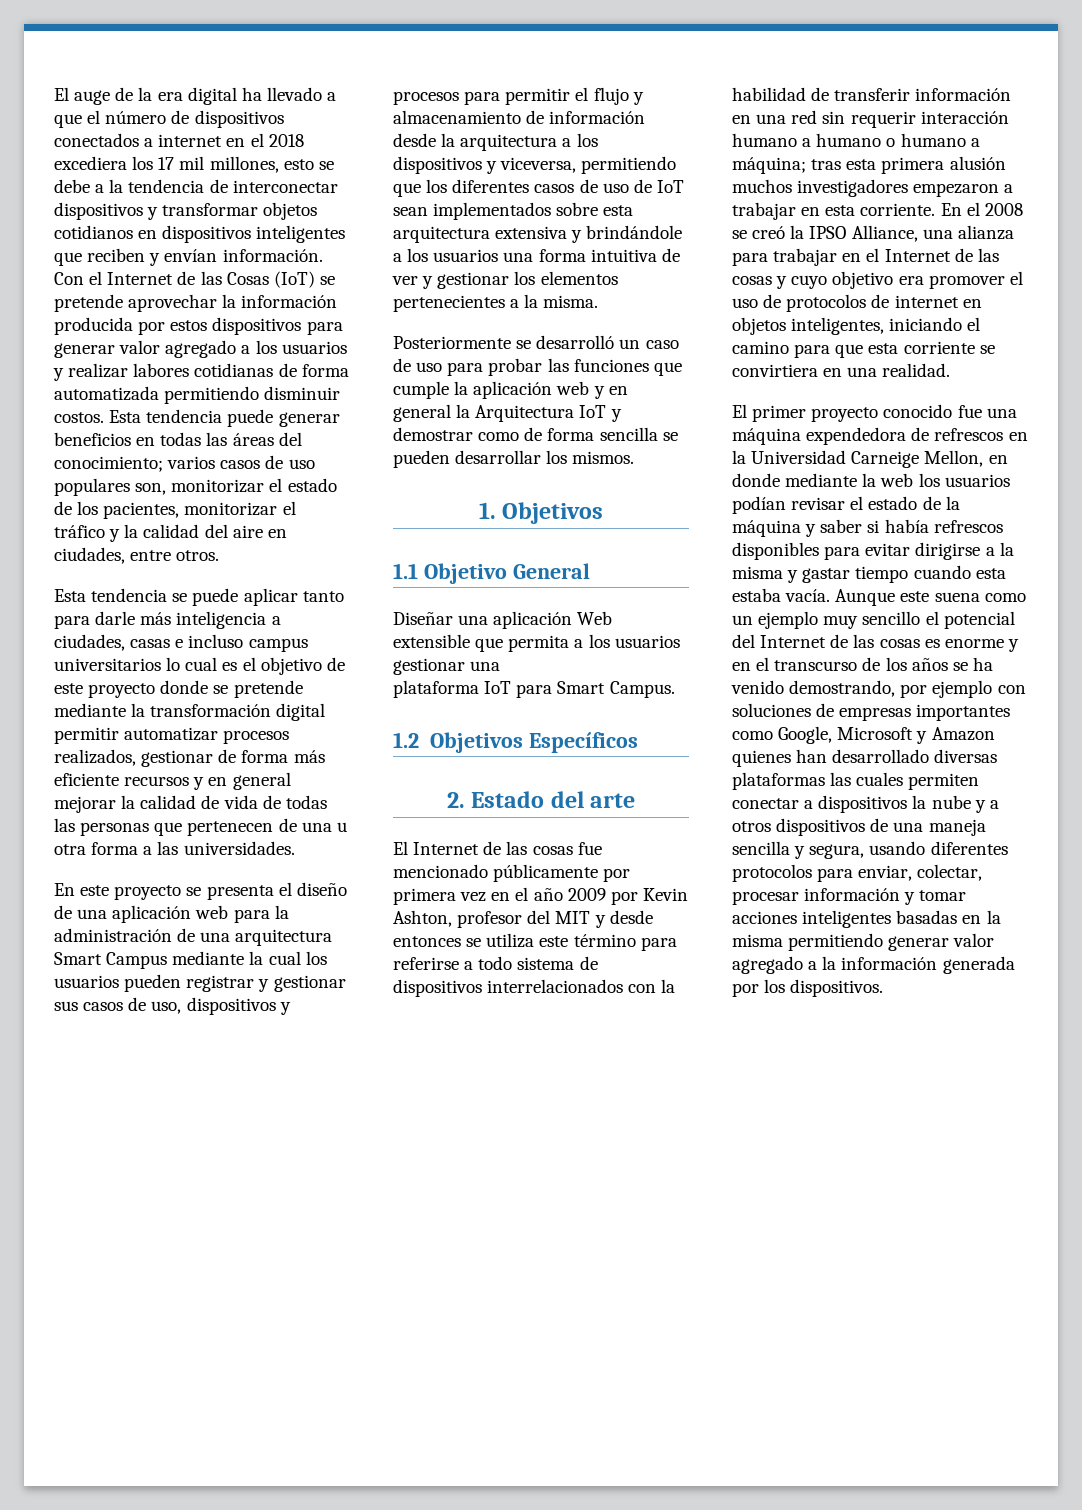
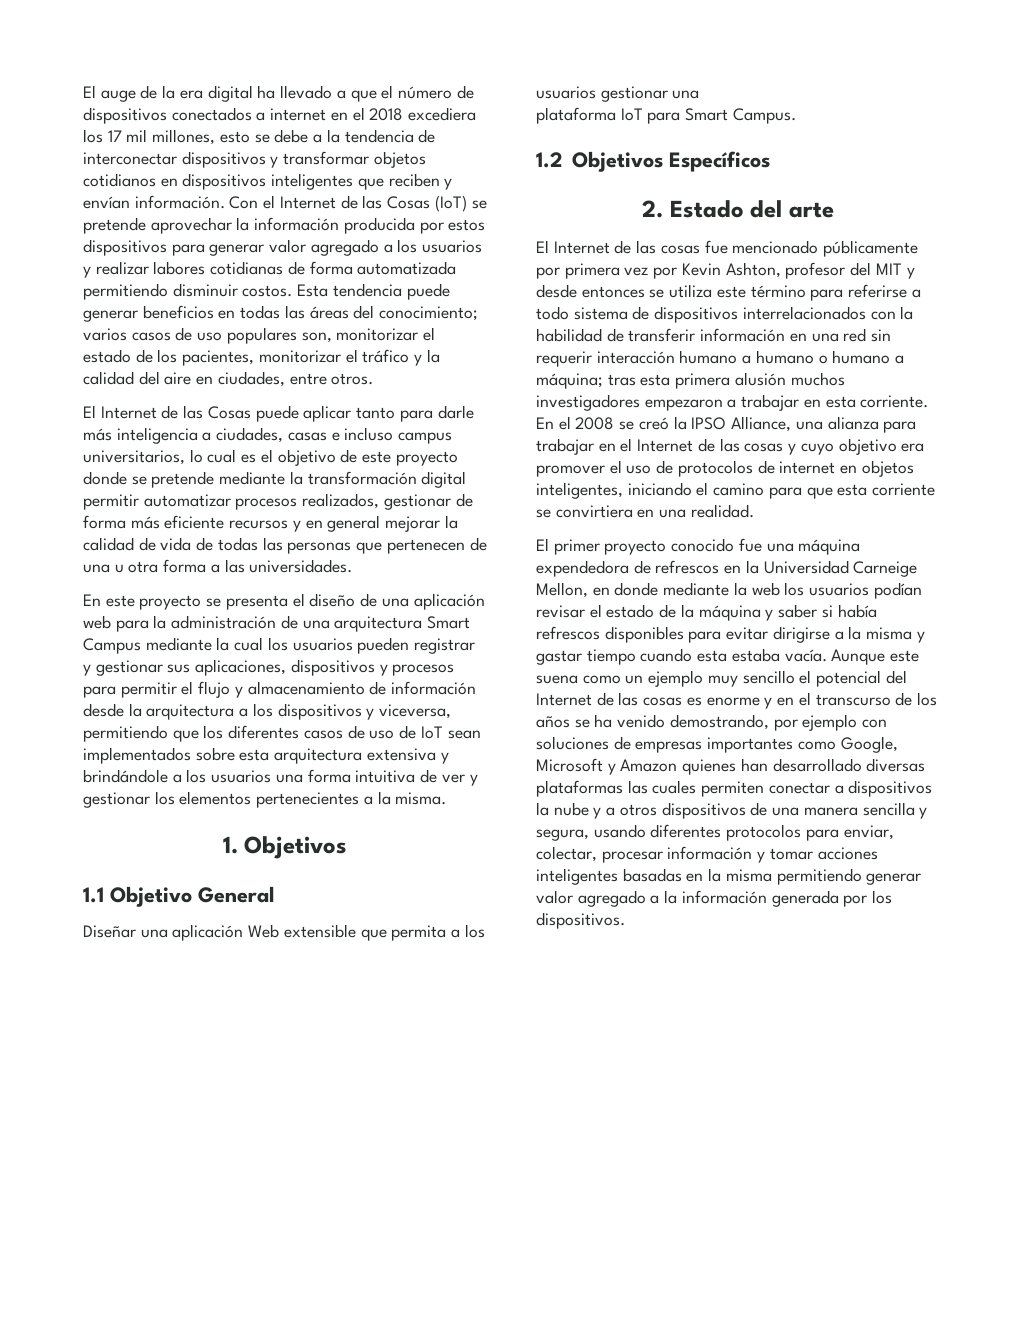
[54,588,188,602] Esta tendencia se -> [83,405,251,419] El Internet de las Cosas
[54,658,161,671] universitarios -> [83,450,185,465] universitarios,
[83,997,182,1014] casos de uso, -> [195,659,287,676] aplicaciones,
[393,335,679,349] [393,358,682,376] [393,381,628,399] [393,404,622,422] [393,427,678,441] [393,450,635,468] // Posteriormente se desarrolló un caso de uso para probar las funciones que cumple la aplicación web y en general la Arquitectura IoT y demostrar como de forma sencilla se pueden desarrollar los mismos. -> (447, 798) none
[491,887,606,901] en el año 2009 -> (649, 271) none
[928,819,986,836] maneja -> [803,807,858,816] manera

